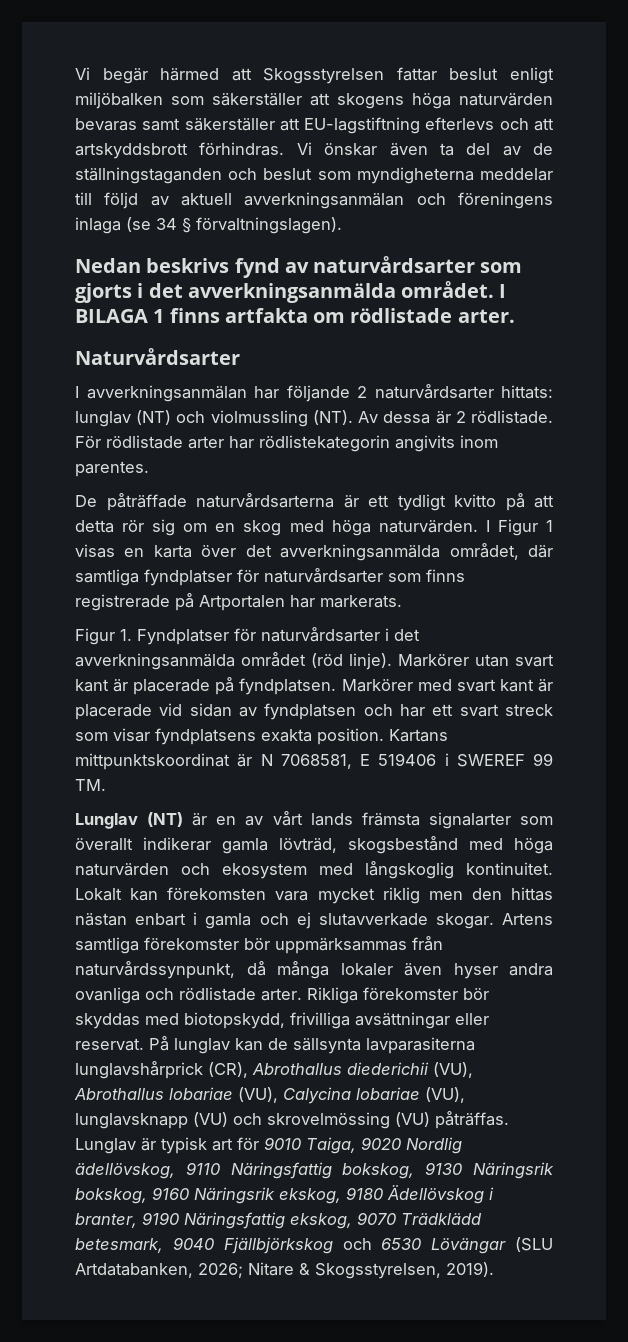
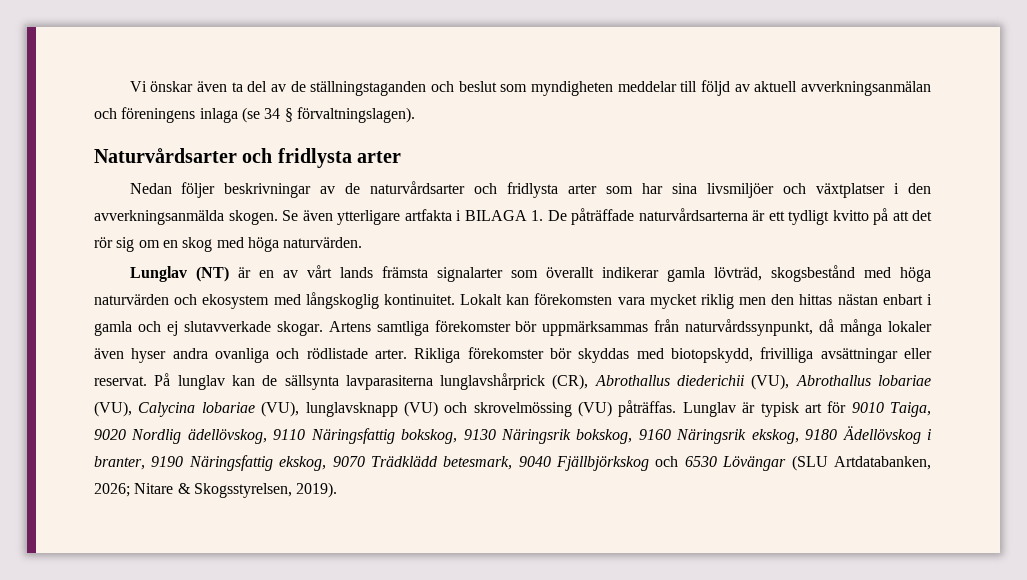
[75,67,554,84] [75,92,553,109] [75,117,554,134] [75,142,312,159] Vi begär härmed att Skogsstyrelsen fattar beslut enligt miljöbalken som säkerställer att skogens höga naturvärden bevaras samt säkerställer att EU-lagstiftning efterlevs och att artskyddsbrott förhindras. Vi -> [129,81,147,92] Vi
[356,167,474,184] myndigheterna -> [530,81,613,96] myndigheten
[75,256,523,278] [75,281,507,303] [75,308,515,323] [75,348,240,365] [75,384,553,402] [75,410,553,427] [75,435,498,452] [75,461,149,477] Nedan beskrivs fynd av naturvårdsarter som gjorts i det avverkningsanmälda området. I BILAGA 1 finns artfakta om rödlistade arter. // Naturvårdsarter // I avverkningsanmälan har följande 2 naturvårdsarter hittats: lunglav (NT) och violmussling (NT). Av dessa är 2 rödlistade. För rödlistade arter har rödlistekategorin angivits inom parentes. // -> [94,148,402,168] [129,181,931,198] [94,209,543,225] Naturvårdsarter och fridlysta arter // Nedan följer beskrivningar av de naturvårdsarter och fridlysta arter som har sina livsmiljöer och växtplatser i den avverkningsanmälda skogen. Se även ytterligare artfakta i BILAGA 1.
[75,520,114,533] detta -> [912,210,932,221] det
[485,519,553,536] [75,543,553,561] [75,568,465,586] [75,593,402,611] [75,627,420,645] [75,652,554,670] [75,677,553,695] [75,703,553,720] [75,728,448,745] [75,753,553,770] [75,779,106,791] I Figur 1 visas en karta över det avverkningsanmälda området, där samtliga fyndplatser för naturvårdsarter som finns registrerade på Artportalen har markerats. // Figur 1. Fyndplatser för naturvårdsarter i det avverkningsanmälda området (röd linje). Markörer utan svart kant är placerade på fyndplatsen. Markörer med svart kant är placerade vid sidan av fyndplatsen och har ett svart streck som visar fyndplatsens exakta position. Kartans mittpunktskoordinat är N 7068581, E 519406 i SWEREF 99 TM. -> (363, 242) none

